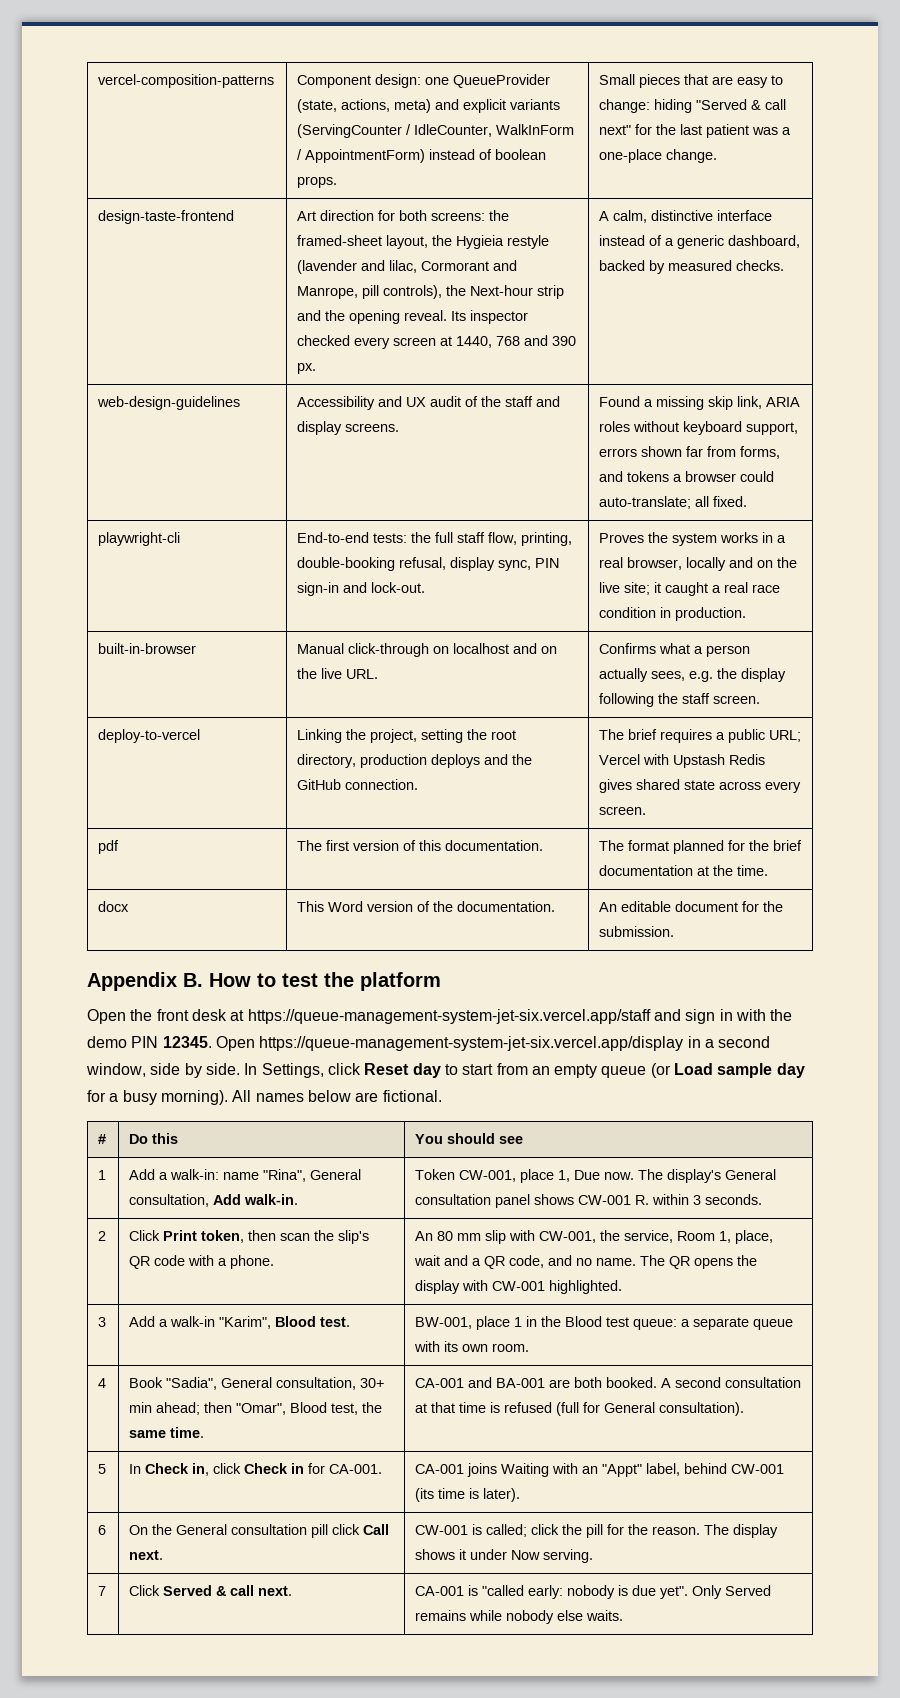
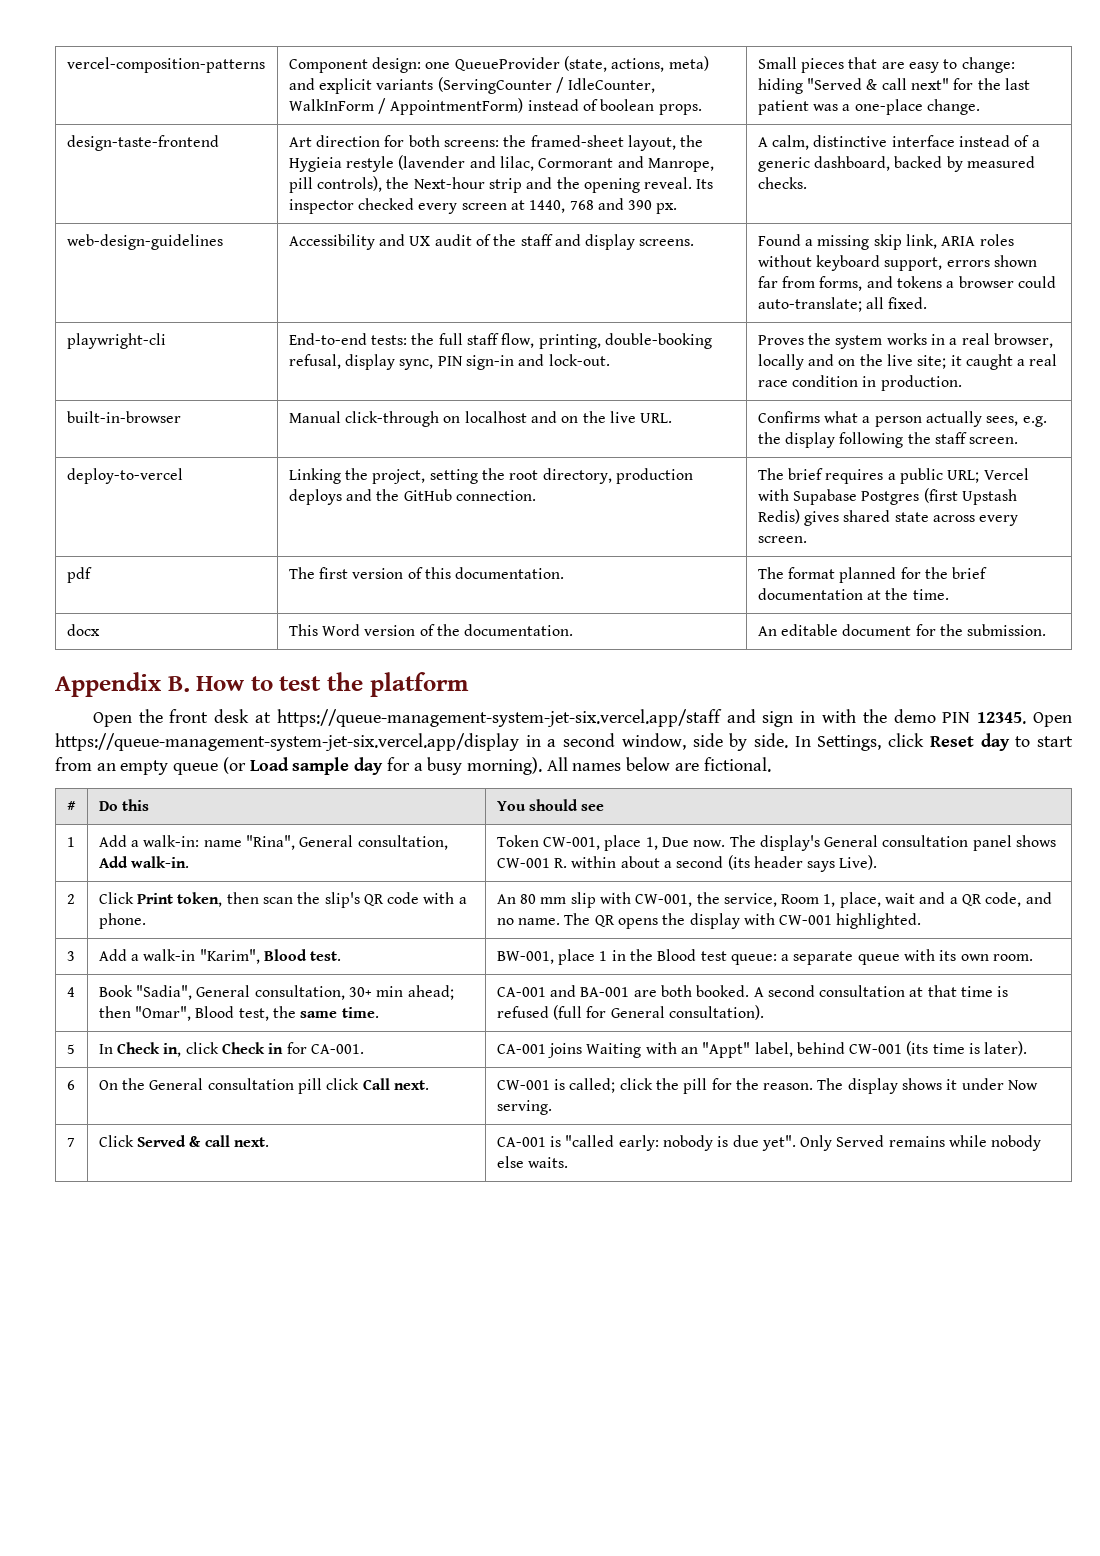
[673,754,766,768] Upstash Redis -> [792,488,1017,505] [757,509,800,524] Supabase Postgres (first Upstash Redis)
[693,1194,763,1205] 3 seconds. -> [620,855,878,872] about a second (its header says Live).

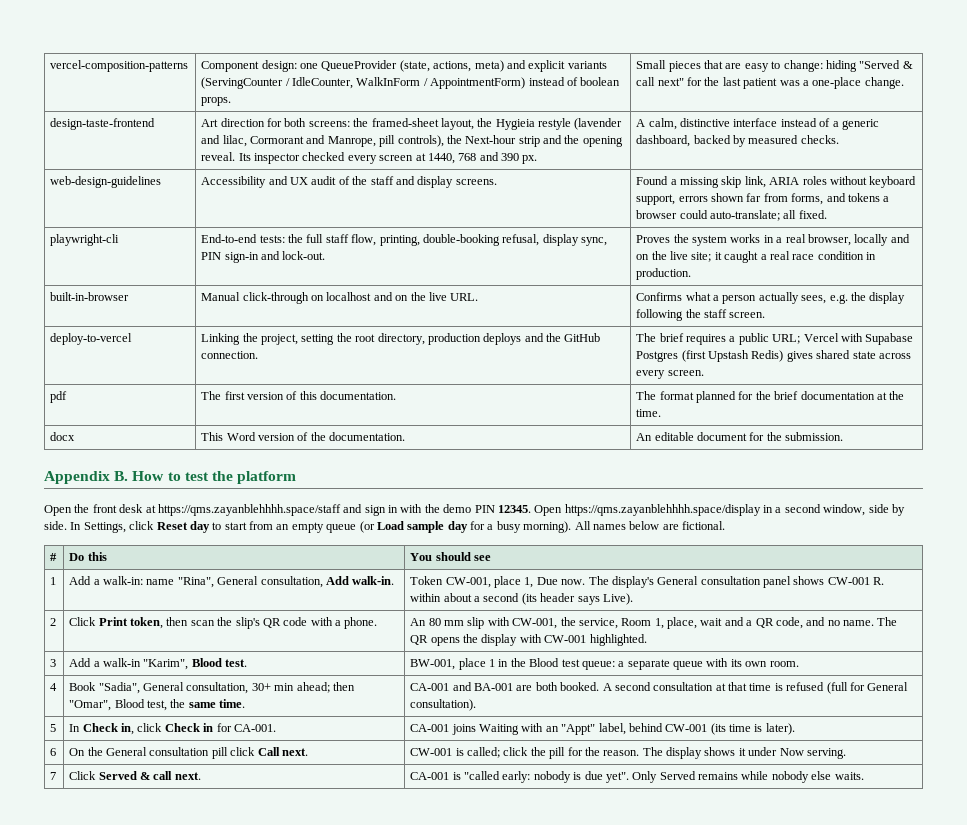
[276,709,722,727] https://queue-management-system-jet-six.vercel.app/staff -> [157,504,341,516] https://qms.zayanblehhhh.space/staff
[55,733,519,751] https://queue-management-system-jet-six.vercel.app/display -> [564,504,761,516] https://qms.zayanblehhhh.space/display

